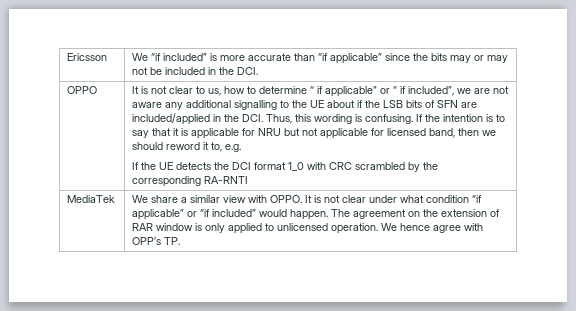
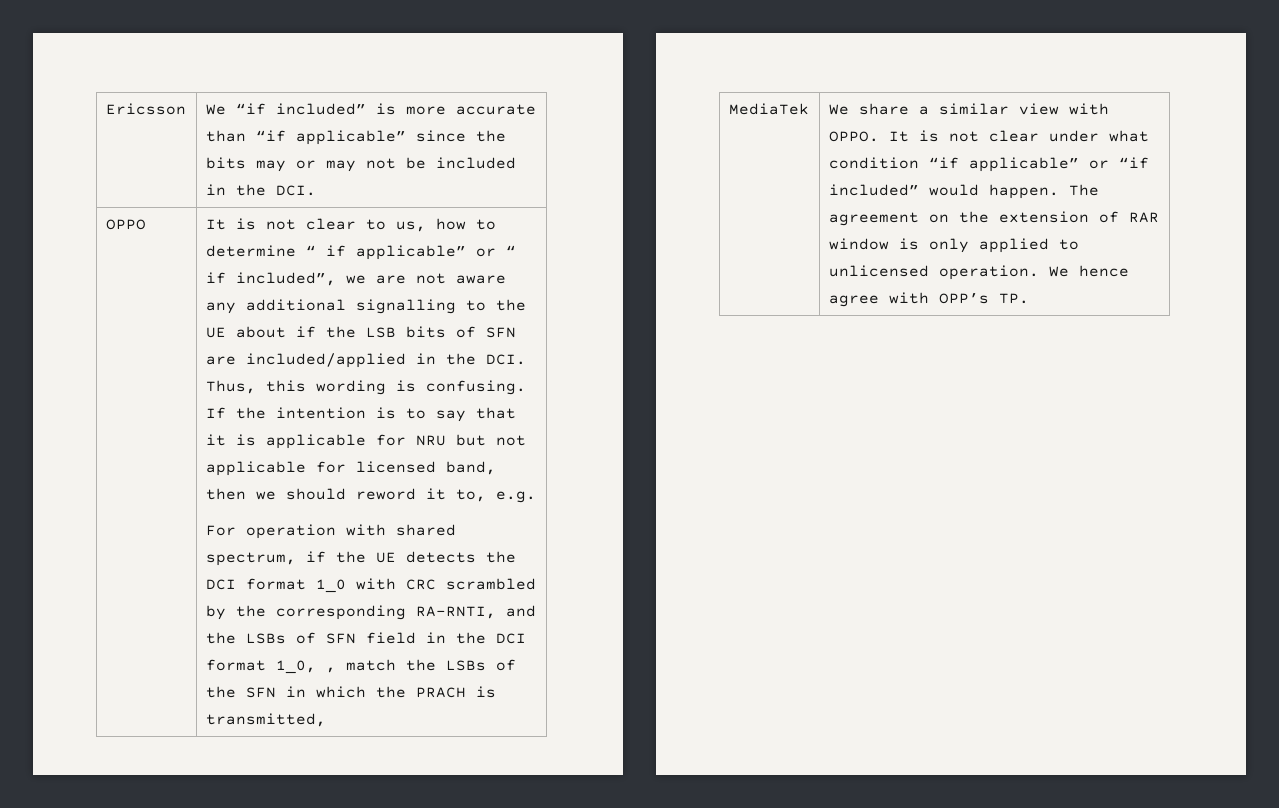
[132,162,140,170] If -> [205,524,456,539] [205,551,326,566] For operation with shared spectrum, if
[204,176,249,184] RA-RNTI -> [415,605,536,619] [205,632,526,644] [205,659,516,674] [205,686,496,698] [205,713,326,727] RA-RNTI, and the LSBs of SFN field in the DCI format 1_0, , match the LSBs of the SFN in which the PRACH is transmitted,

